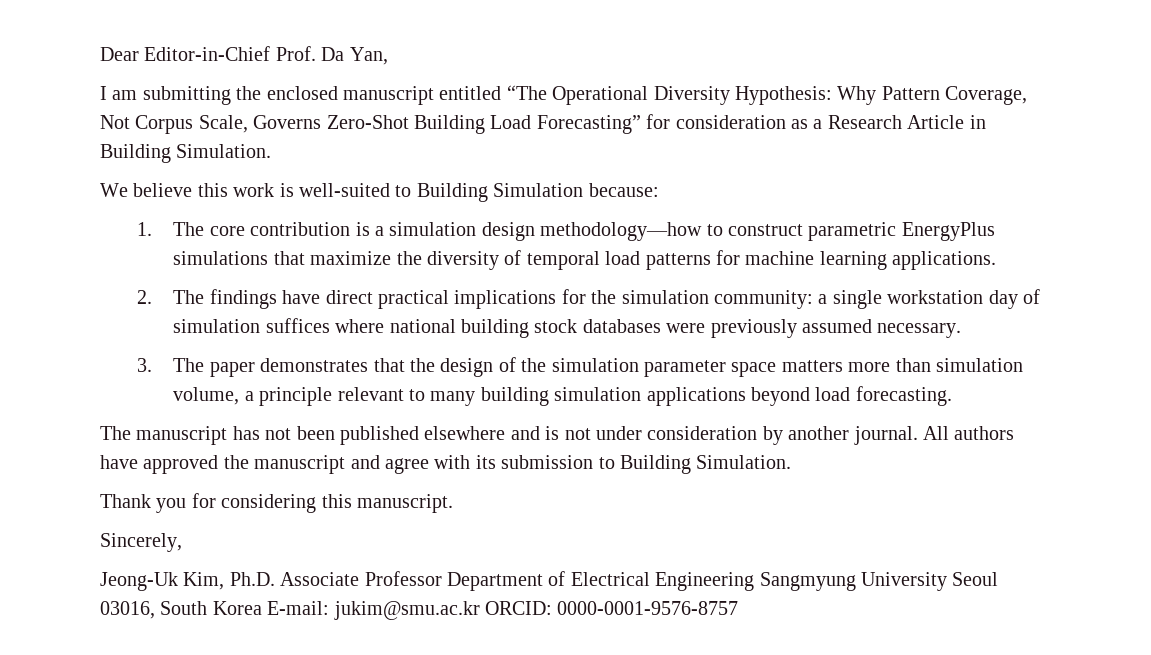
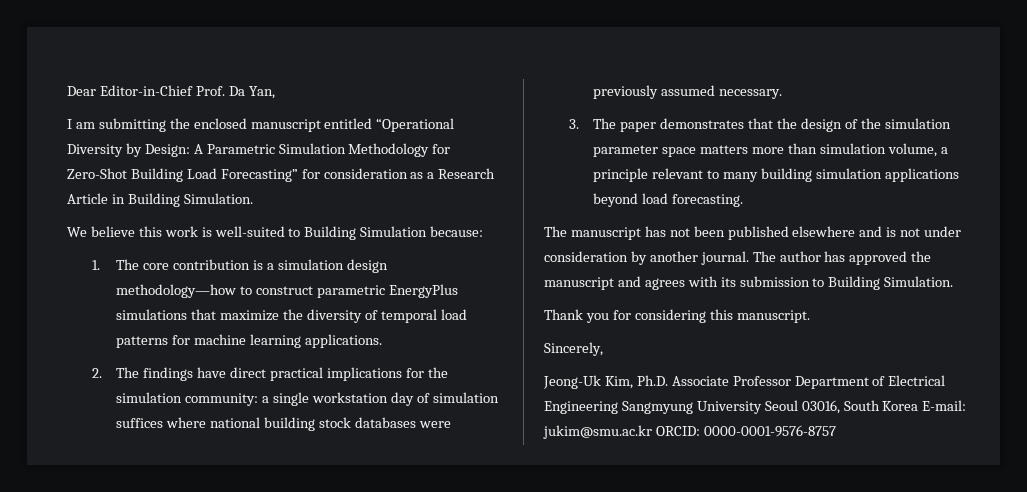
[506,85,1028,105] [100,115,322,134] “The Operational Diversity Hypothesis: Why Pattern Coverage, Not Corpus Scale, Governs -> [376,118,455,132] [67,143,451,157] “Operational Diversity by Design: A Parametric Simulation Methodology for
[922,426,1015,440] [100,455,138,469] All authors have -> [752,251,846,262] The author has
[385,458,429,474] agree -> [644,278,685,290] agrees

